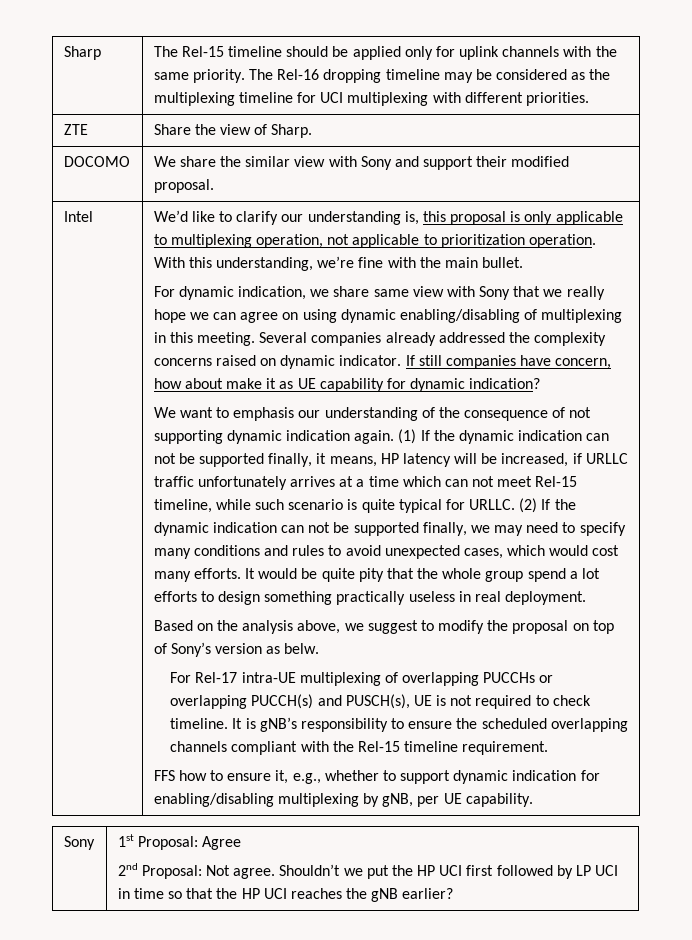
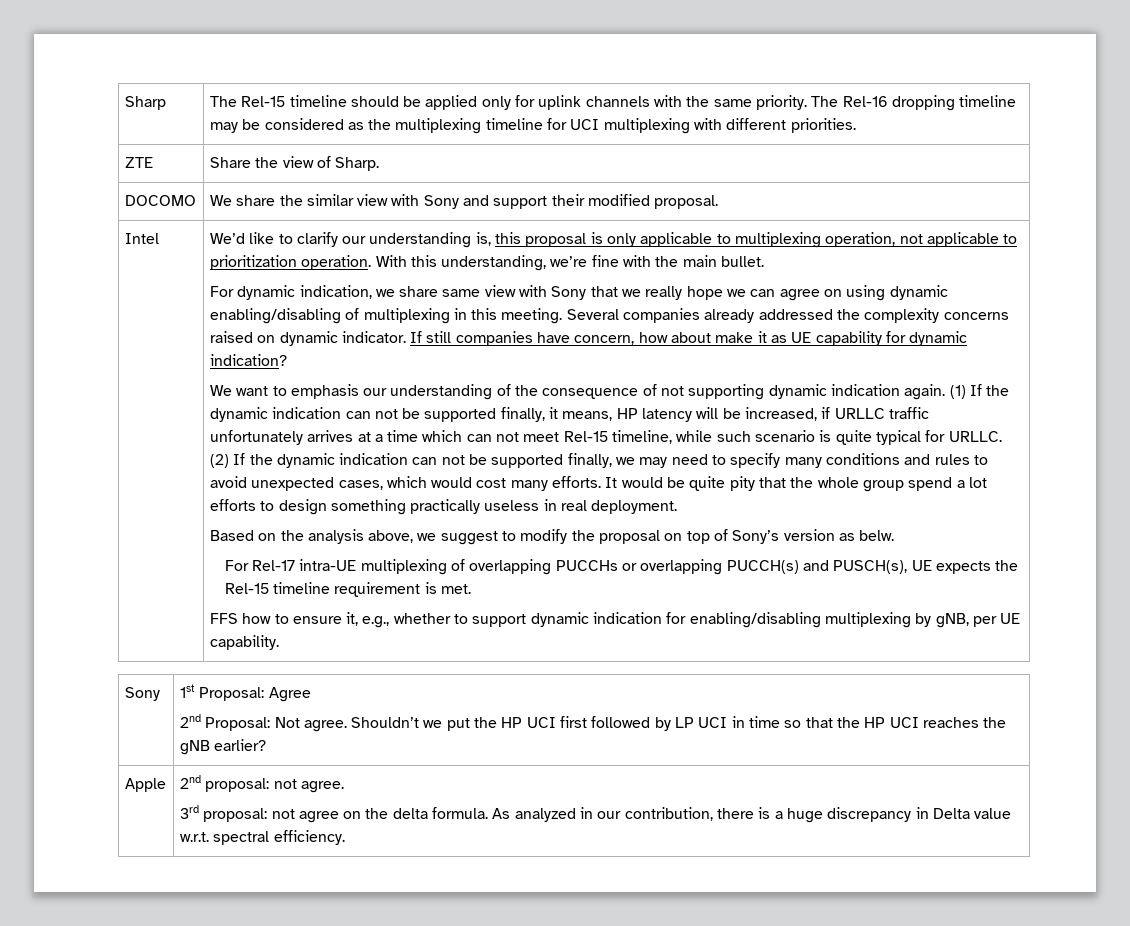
[436,695,591,709] [170,717,628,732] [170,741,549,755] is not required to check timeline. It is gNB’s responsibility to ensure the scheduled overlapping channels compliant with the Rel-15 timeline requirement. -> [935,560,1019,574] [224,582,472,597] expects the Rel-15 timeline requirement is met.
(454, 893) none -> [124,778,166,792] [179,775,344,793] [179,805,1012,823] [179,830,345,845] // Apple | 2nd proposal: not agree. // 3rd proposal: not agree on the delta formula. As analyzed in our contribution, there is a huge discrepancy in Delta value w.r.t. spectral efficiency.

